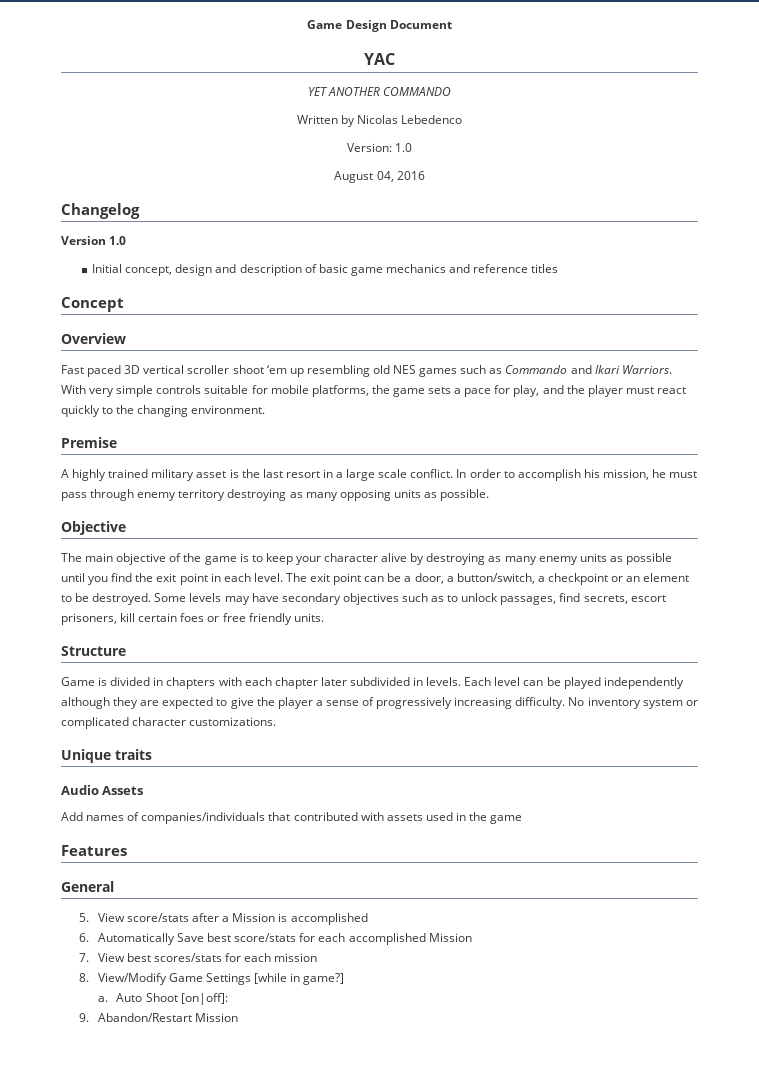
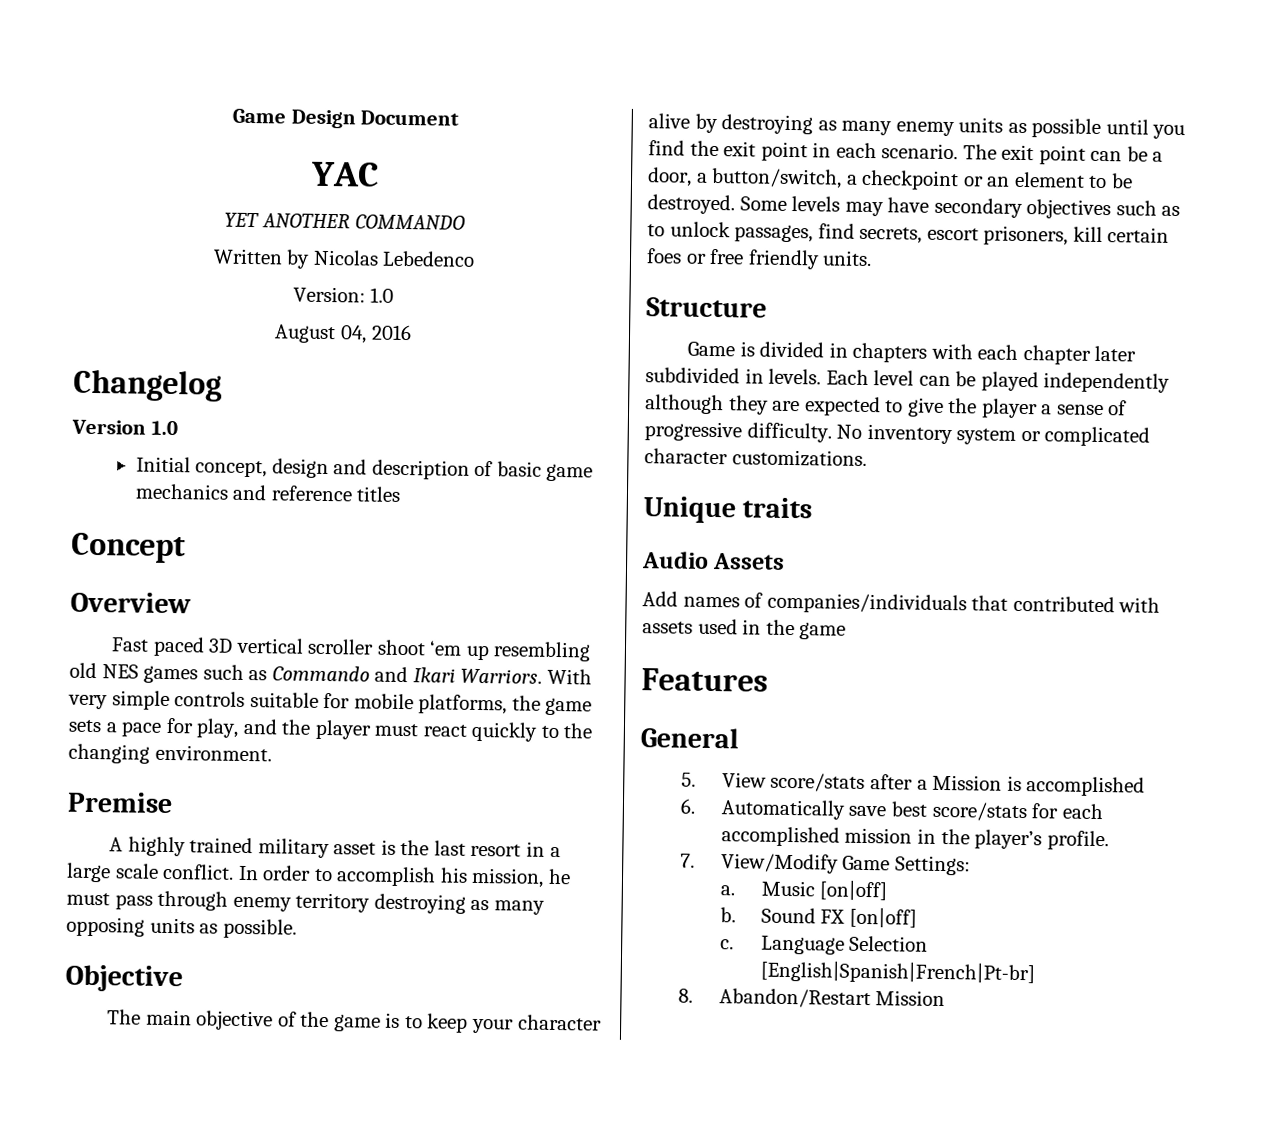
[253,573,283,582] level. -> [881,143,959,160] scenario.
[376,697,513,709] progressively increasing -> [644,421,742,442] progressive
[177,933,205,942] Save -> [848,805,887,817] save
[428,933,472,942] [79,953,318,962] [79,973,345,985] [97,993,228,1005] [79,1013,90,1022] Mission // 7. View best scores/stats for each mission // 8. View/Modify Game Settings [while in game?] // a. Auto Shoot [on|off]: // 9. -> [844,827,1109,851] [679,853,971,876] [719,880,888,901] [719,907,917,928] [719,935,929,955] [759,960,1035,985] [677,988,693,1003] mission in the player’s profile. // 7. View/Modify Game Settings: // a. Music [on|off] // b. Sound FX [on|off] // c. Language Selection [English|Spanish|French|Pt-br] // 8.

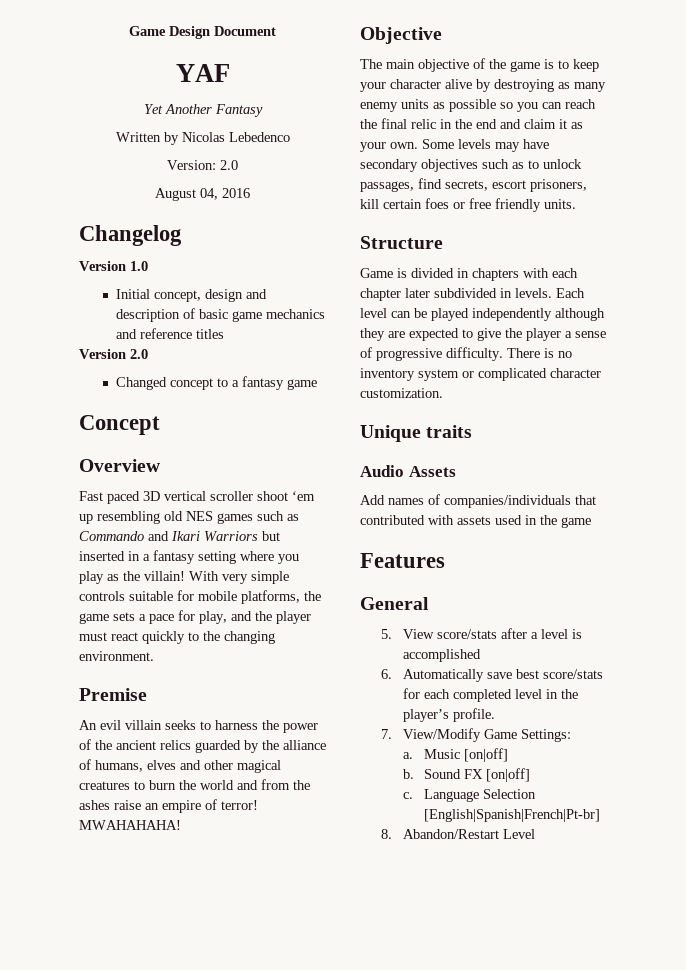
[310,161,379,187] [224,212,466,230] YAC // YET ANOTHER COMMANDO -> [175,64,230,82] [143,104,263,117] YAF // Yet Another Fantasy
[370,287,395,303] 1.0 -> [220,160,238,170] 2.0
(402, 494) none -> [79,349,148,359] [116,376,318,390] // Version 2.0 // Changed concept to a fantasy game
[460,668,543,684] Warriors. -> [204,531,280,541] [79,550,299,564] [79,571,185,584] Warriors but inserted in a fantasy setting where you play as the villain!
[109,836,561,859] [66,862,571,888] [66,890,545,915] [66,916,297,939] A highly trained military asset is the last resort in a large scale conflict. In order to accomplish his mission, he must pass through enemy territory destroying as many opposing units as possible. -> [79,720,318,733] [79,739,326,753] [79,759,281,773] [79,779,310,790] [79,799,258,813] [79,820,181,830] An evil villain seeks to harness the power of the ancient relics guarded by the alliance of humans, elves and other magical creatures to burn the world and from the ashes raise an empire of terror! MWAHAHAHA!
[1105,119,1186,140] [648,140,1164,165] [647,167,1133,191] [647,194,735,215] until you find the exit point in each scenario. The exit point can be a door, a button/switch, a checkpoint or an element to be destroyed. -> [500,99,596,112] [360,118,583,129] [360,142,418,152] so you can reach the final relic in the end and claim it as your own.
[836,424,863,439] No -> [507,348,572,358] There is no
[731,449,867,467] customizations. -> [360,388,443,398] customization.
[932,774,1003,791] Mission -> [540,629,568,639] level
[720,826,913,847] accomplished mission -> [452,689,542,702] completed level
[875,990,946,1007] Mission -> [502,829,535,839] Level

